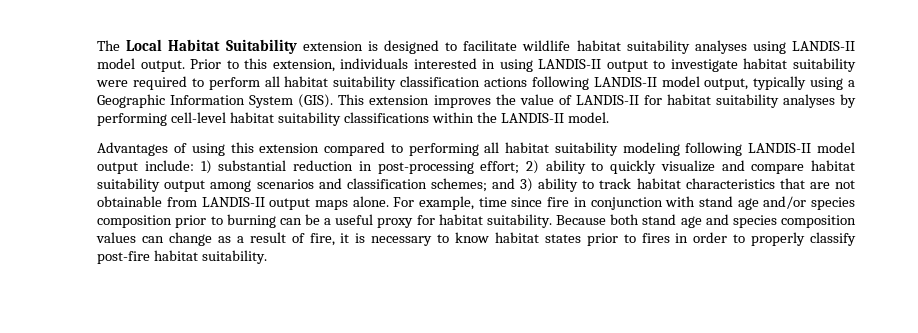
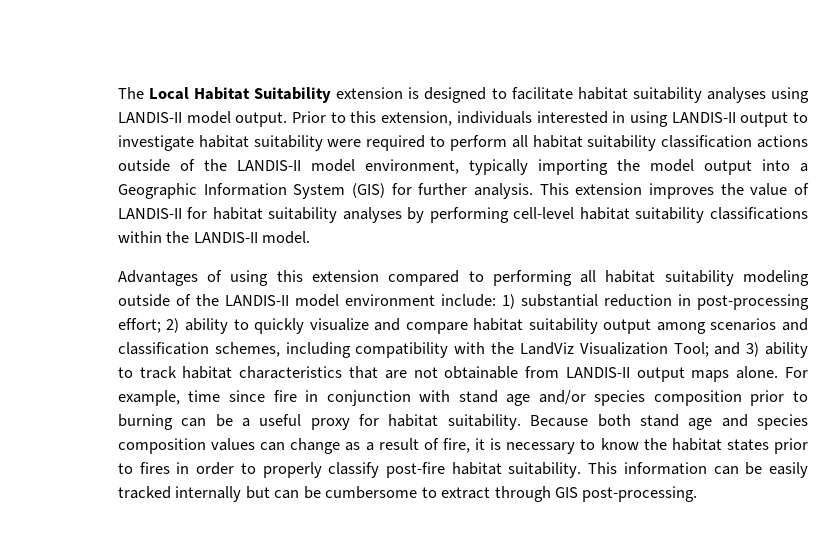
[522,40,571,51] wildlife -> (573, 93) none
[531,76,855,90] [97,94,334,108] following LANDIS-II model output, typically using a Geographic Information System (GIS). -> [117,159,808,175] [117,183,533,199] outside of the LANDIS-II model environment, typically importing the model output into a Geographic Information System (GIS) for further analysis.
[685,142,855,156] [97,162,139,174] following LANDIS-II model output -> [117,294,435,307] outside of the LANDIS-II model environment
[430,178,487,192] schemes; -> [214,342,709,358] schemes, including compatibility with the LandViz Visualization Tool;
(490, 237) none -> [643,438,667,450] the
(268, 257) none -> [588,462,808,478] [117,486,698,502] This information can be easily tracked internally but can be cumbersome to extract through GIS post-processing.

